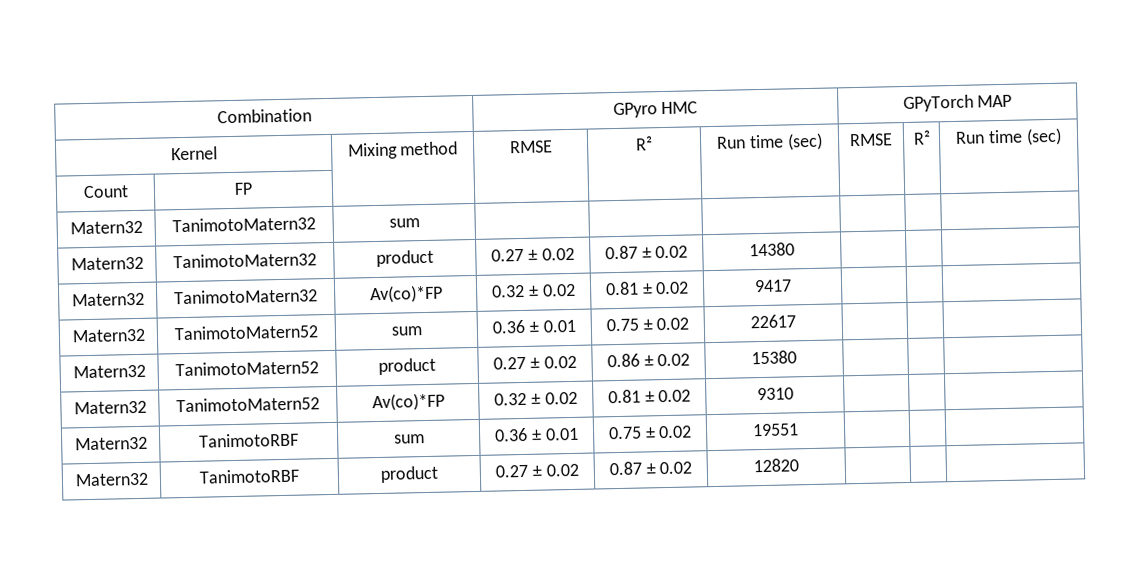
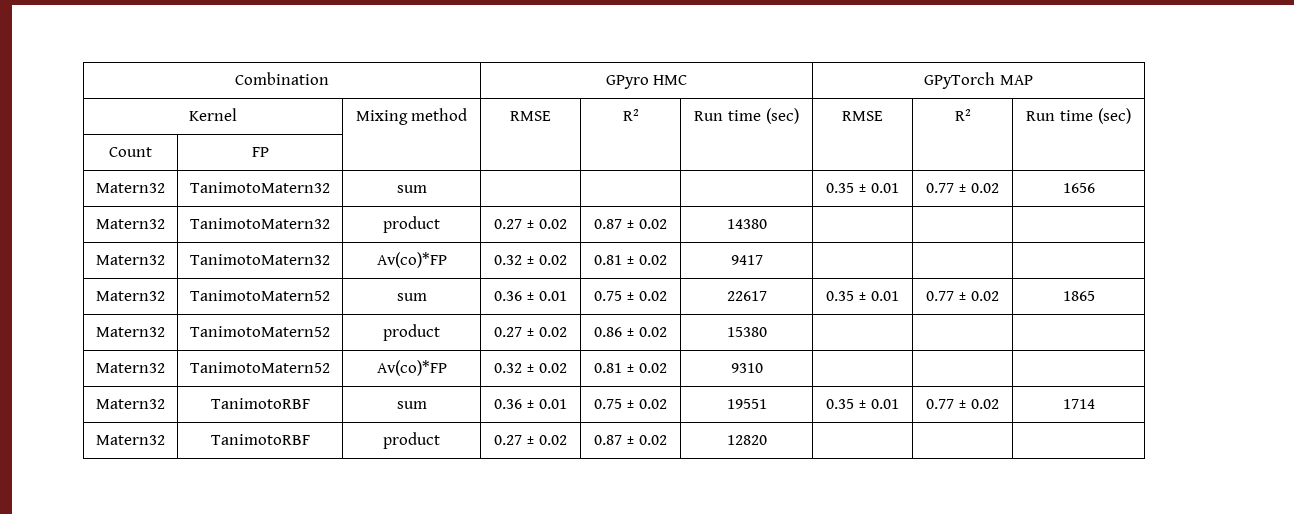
(420, 223) | | -> [826,183,899,193] [926,183,999,193] [1062,183,1095,193] 0.35 ± 0.01 | 0.77 ± 0.02 | 1656
(796, 321) | | -> [826,291,899,301] [926,291,999,301] [1062,291,1095,301] 0.35 ± 0.01 | 0.77 ± 0.02 | 1865
(799, 430) | | -> [826,399,899,409] [926,399,999,409] [1062,399,1095,409] 0.35 ± 0.01 | 0.77 ± 0.02 | 1714

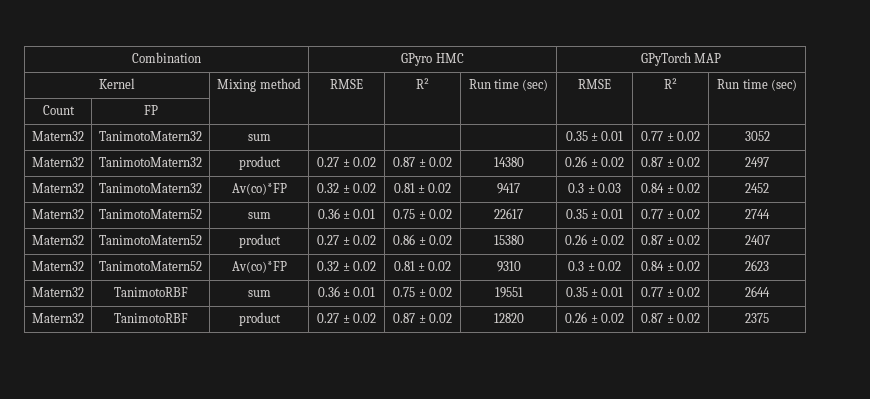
[1062,183,1095,193] 1656 -> [744,131,770,141] 3052
(767, 224) | | -> [565,156,624,167] [641,157,700,167] [745,157,769,168] 0.26 ± 0.02 | 0.87 ± 0.02 | 2497
(763, 260) | | -> [568,183,621,193] [641,183,700,193] [745,183,769,193] 0.3 ± 0.03 | 0.84 ± 0.02 | 2452
[1062,291,1095,301] 1865 -> [745,209,770,219] 2744
(767, 332) | | -> [565,234,624,245] [641,235,700,245] [744,235,770,245] 0.26 ± 0.02 | 0.87 ± 0.02 | 2407
(763, 368) | | -> [568,261,621,271] [641,261,700,271] [745,260,769,271] 0.3 ± 0.02 | 0.84 ± 0.02 | 2623
[1062,399,1095,409] 1714 -> [745,286,770,297] 2644
(767, 440) | | -> [565,312,624,323] [641,313,700,323] [745,313,769,323] 0.26 ± 0.02 | 0.87 ± 0.02 | 2375

